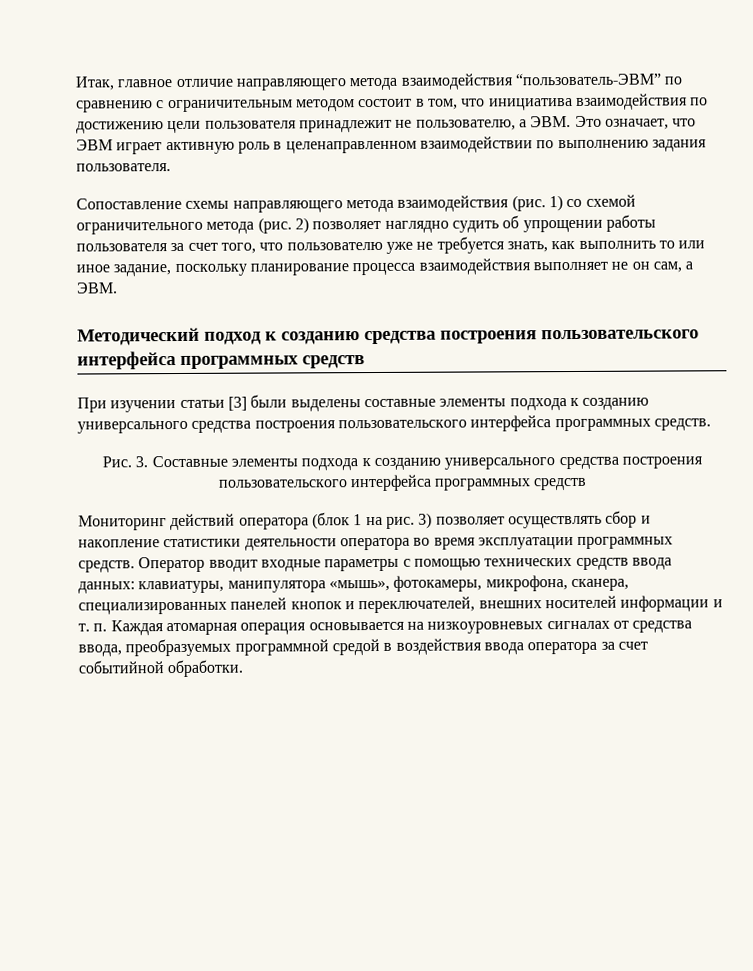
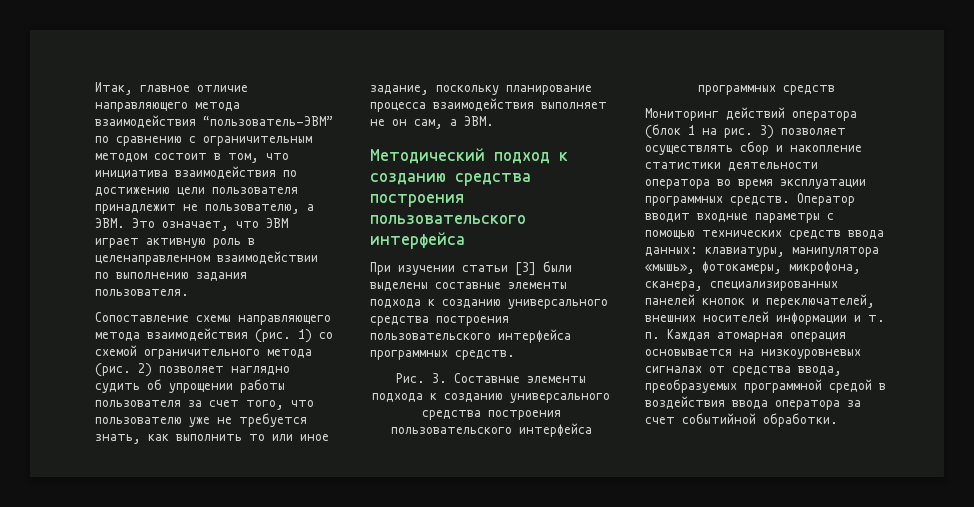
[180,355,365,369] программных средств -> (465, 240) none

